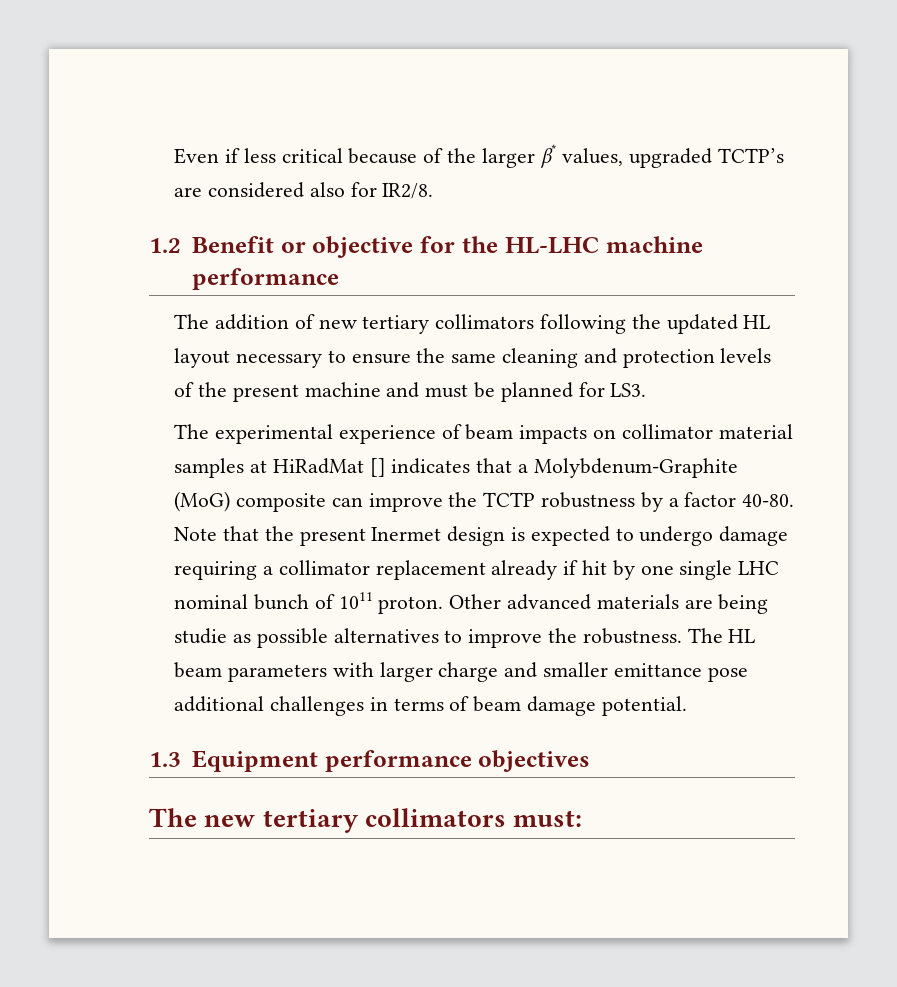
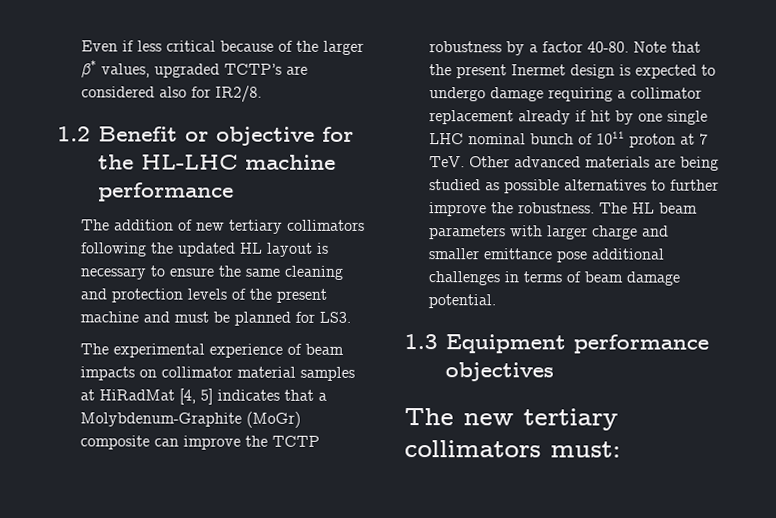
(231, 358) none -> [317,242,330,254] is
[369,458,386,477] [] -> [179,388,214,405] [4, 5]
[174,491,231,512] (MoG) -> [246,411,302,428] (MoGr)
[378,596,444,614] proton. -> [629,133,709,148] [429,156,466,168] proton at 7 TeV.
[174,628,228,644] studie -> [429,179,482,191] studied
(463, 636) none -> [670,179,720,191] further

